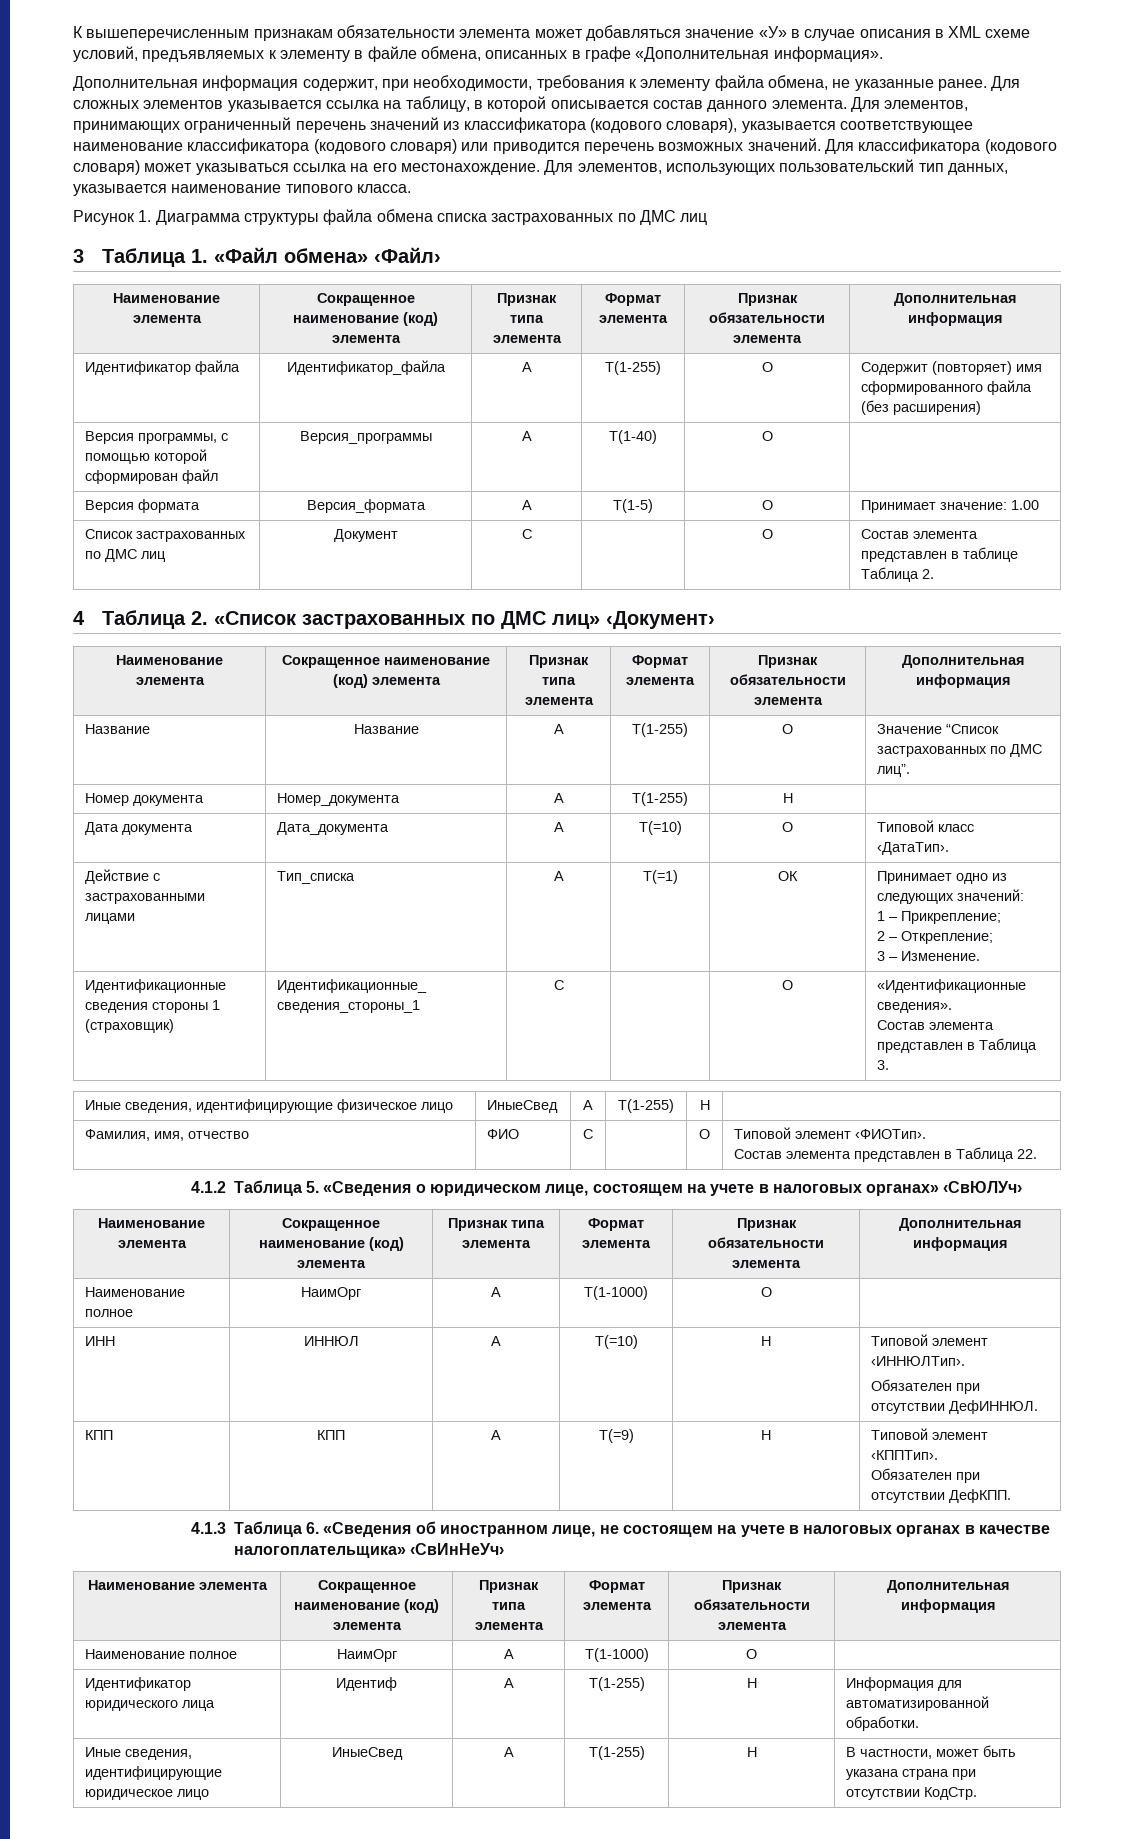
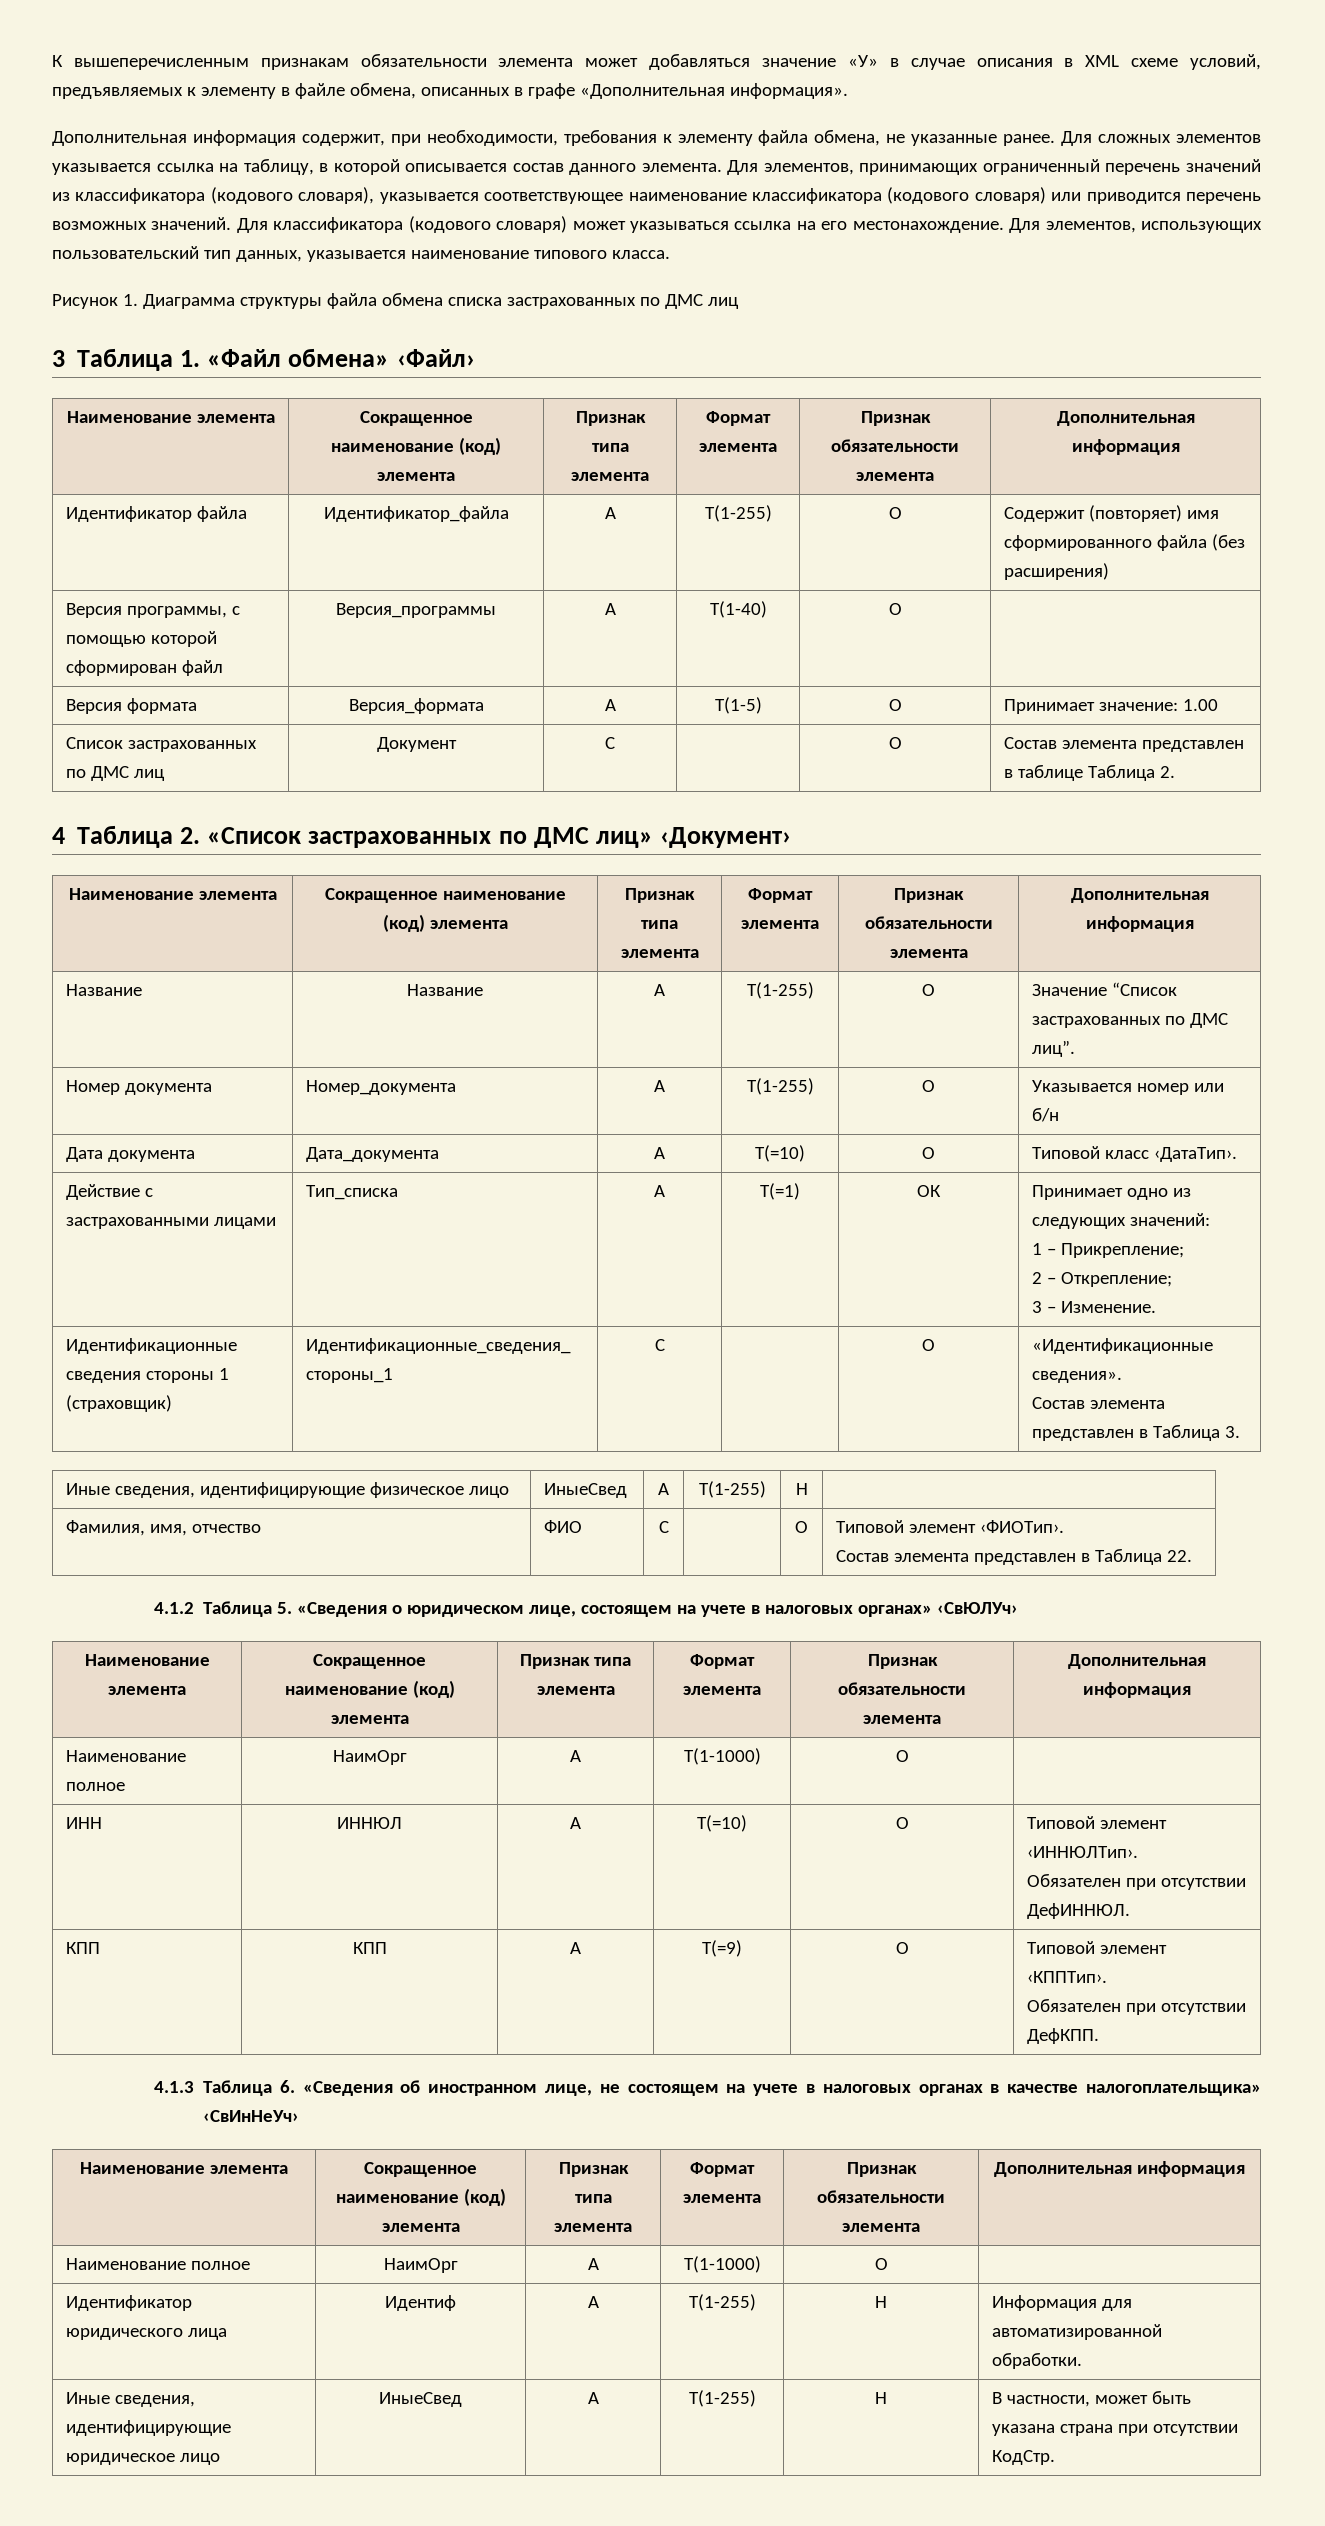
[782,793,793,803] Н | -> [922,1080,935,1092] [1032,1080,1225,1095] [1032,1108,1060,1122] О | Указывается номер или б/н
[761,1336,771,1346] Н -> [895,1817,909,1829] О
[761,1430,771,1440] Н -> [895,1942,909,1954] О

